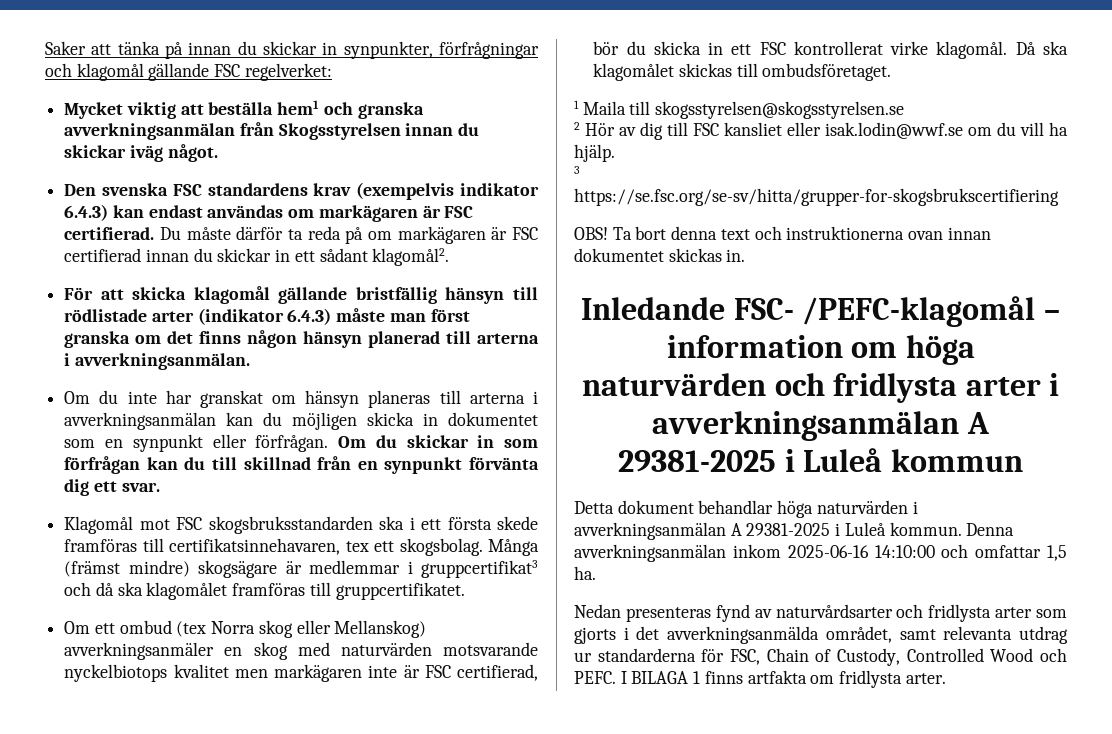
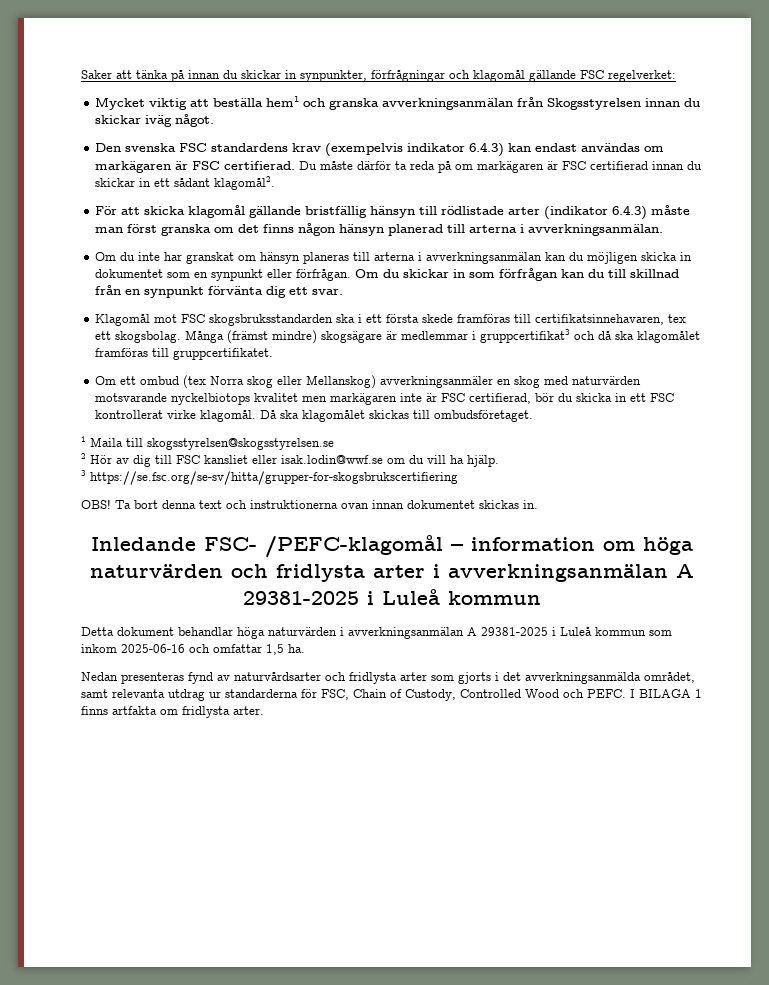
[889,522,1015,536] [574,544,726,562] kommun. Denna avverkningsanmälan -> [595,627,672,636] kommun som
[874,545,935,558] 14:10:00 -> (185, 648) none

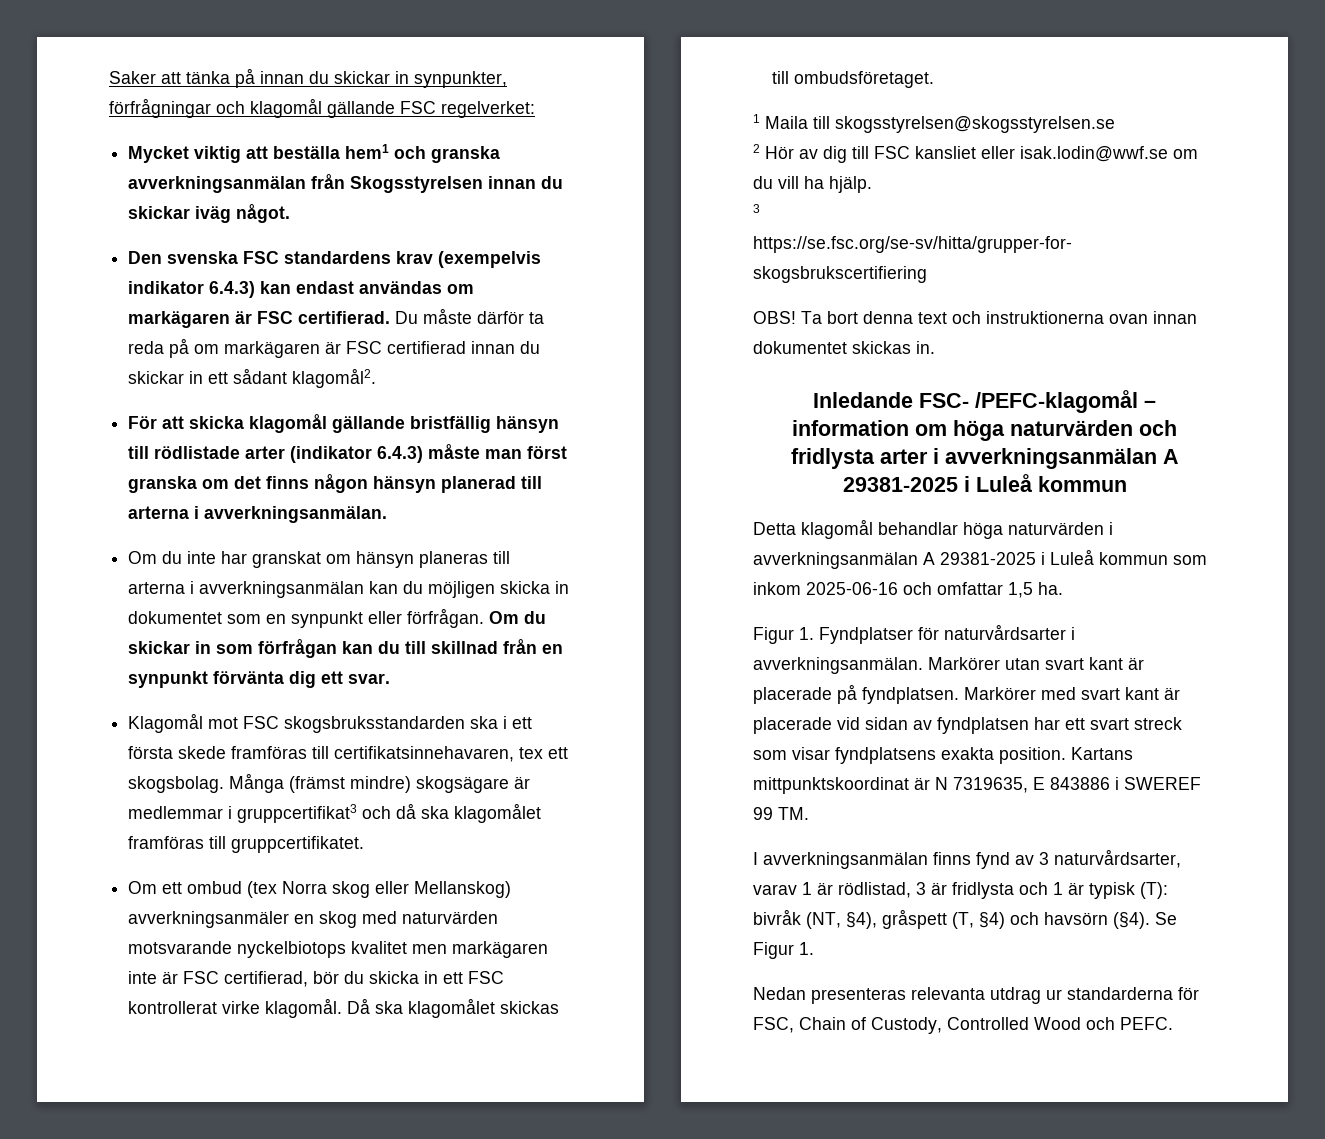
[117,627,174,636] dokument -> [801,519,873,539] klagomål
[81,672,695,684] [81,689,108,698] Nedan presenteras fynd av naturvårdsarter och fridlysta arter som gjorts i det avverkningsanmälda området, samt -> [753,624,1075,644] [753,657,1144,674] [753,684,1180,704] [753,717,1182,734] [753,747,1133,764] [753,777,1201,794] [753,807,809,820] [753,849,1181,869] [753,882,1168,899] [753,909,1177,929] [753,942,814,959] [753,987,906,1004] Figur 1. Fyndplatser för naturvårdsarter i avverkningsanmälan. Markörer utan svart kant är placerade på fyndplatsen. Markörer med svart kant är placerade vid sidan av fyndplatsen har ett svart streck som visar fyndplatsens exakta position. Kartans mittpunktskoordinat är N 7319635, E 843886 i SWEREF 99 TM. // I avverkningsanmälan finns fynd av 3 naturvårdsarter, varav 1 är rödlistad, 3 är fridlysta och 1 är typisk (T): bivråk (NT, §4), gråspett (T, §4) och havsörn (§4). Se Figur 1. // Nedan presenteras
[630,689,702,698] [81,706,264,718] I BILAGA 1 finns artfakta om fridlysta arter. -> (1173, 1023) none

